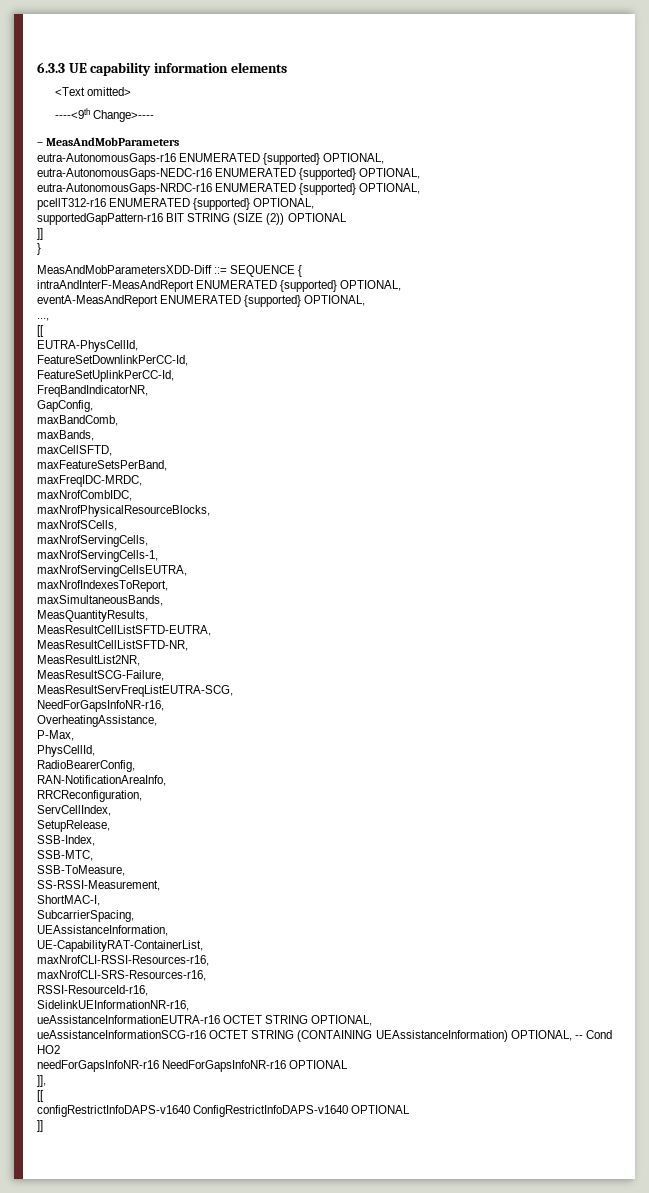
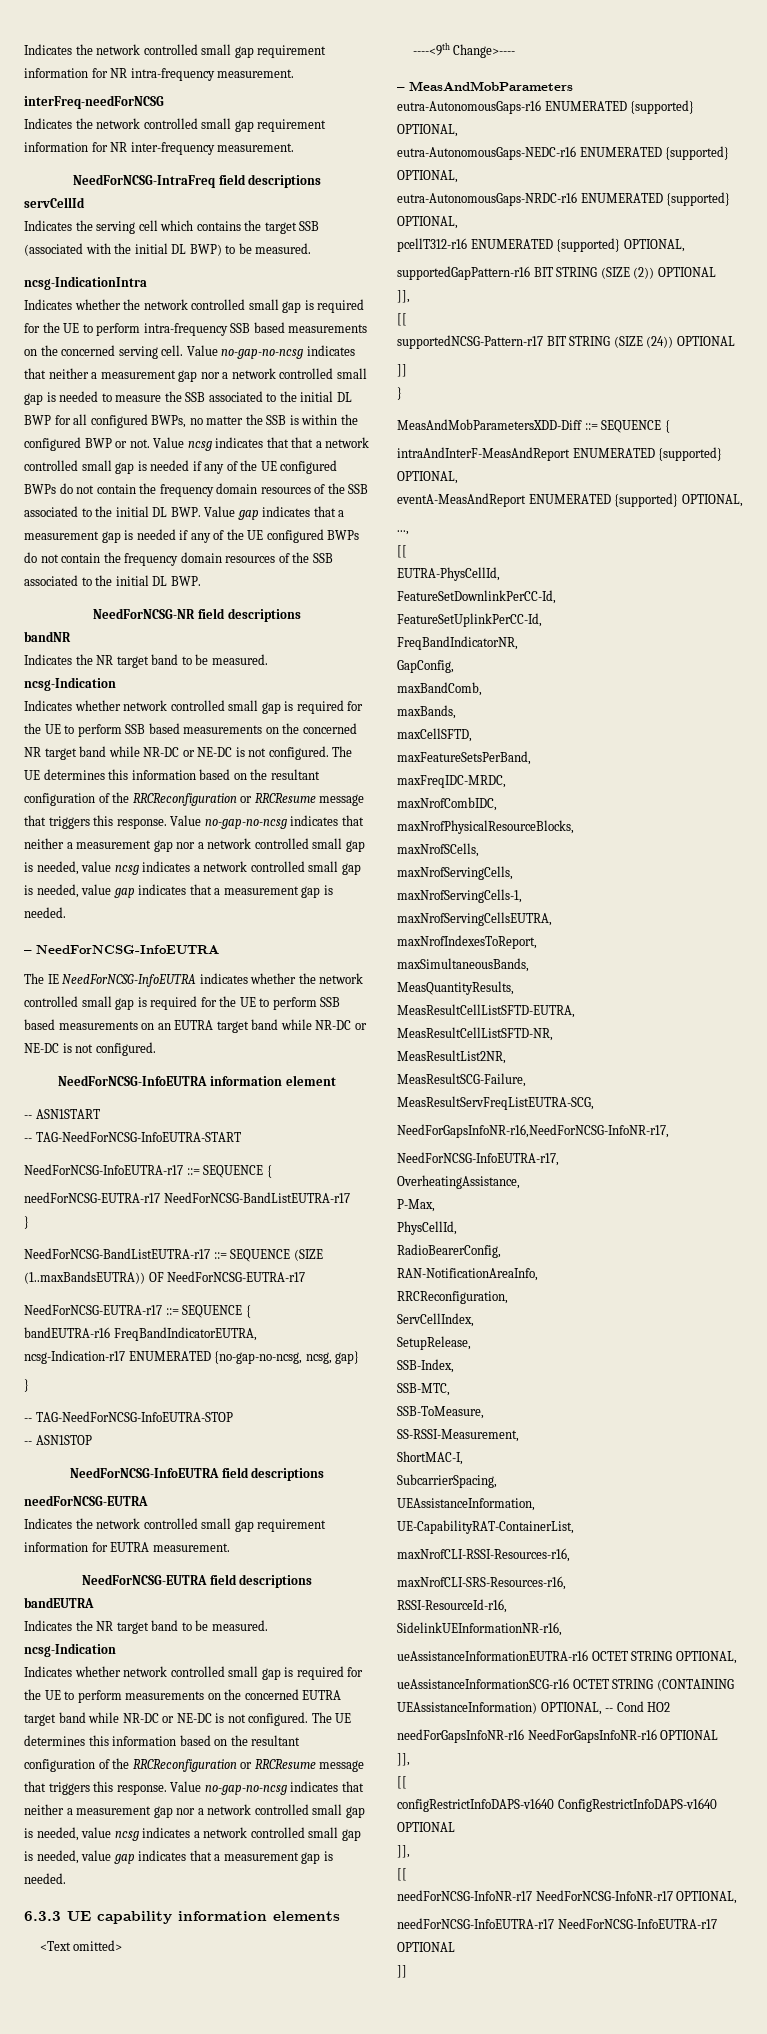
(37, 67) none -> [24,44,327,58] [24,68,295,81] [24,95,164,109] [24,118,327,132] [24,142,295,155] [72,174,322,188] [24,197,85,208] [24,220,320,234] [24,243,312,256] [24,276,147,290] [24,299,365,313] [24,322,368,336] [24,345,355,359] [24,368,367,382] [24,391,352,405] [24,414,358,428] [24,437,370,451] [24,460,338,474] [24,483,369,497] [24,506,345,520] [24,529,360,543] [24,552,333,566] [24,575,201,586] [93,608,301,622] [24,631,71,642] [24,654,268,668] [24,677,116,691] [24,700,364,714] [24,723,357,737] [24,746,353,760] [24,769,320,780] [24,792,365,806] [24,815,364,829] [24,838,365,852] [24,861,361,875] [24,884,333,898] [24,907,66,918] [24,945,219,954] [24,973,364,987] [24,996,341,1010] [24,1019,367,1033] [24,1042,156,1056] [58,1075,336,1086] [24,1109,100,1119] [24,1131,241,1142] [24,1164,272,1178] [24,1192,350,1203] [24,1216,29,1229] [24,1248,323,1262] [24,1271,306,1284] [24,1304,251,1318] [24,1327,257,1341] [24,1350,360,1364] [24,1379,29,1392] [24,1411,233,1422] [24,1435,92,1445] [69,1467,325,1481] [24,1495,148,1506] [24,1518,327,1532] [24,1542,230,1552] [81,1574,313,1588] [24,1597,94,1608] [24,1620,268,1634] [24,1643,116,1657] [24,1666,364,1680] [24,1689,342,1703] [24,1712,352,1726] [24,1735,301,1746] [24,1758,365,1772] [24,1781,364,1795] [24,1804,365,1818] [24,1827,361,1841] [24,1850,333,1864] [24,1873,66,1884] Indicates the network controlled small gap requirement information for NR intra-frequency measurement. // interFreq-needForNCSG // Indicates the network controlled small gap requirement information for NR inter-frequency measurement. // NeedForNCSG-IntraFreq field descriptions // servCellId // Indicates the serving cell which contains the target SSB (associated with the initial DL BWP) to be measured. // ncsg-IndicationIntra // Indicates whether the network controlled small gap is required for the UE to perform intra-frequency SSB based measurements on the concerned serving cell. Value no-gap-no-ncsg indicates that neither a measurement gap nor a network controlled small gap is needed to measure the SSB associated to the initial DL BWP for all configured BWPs, no matter the SSB is within the configured BWP or not. Value ncsg indicates that that a network controlled small gap is needed if any of the UE configured BWPs do not contain the frequency domain resources of the SSB associated to the initial DL BWP. Value gap indicates that a measurement gap is needed if any of the UE configured BWPs do not contain the frequency domain resources of the SSB associated to the initial DL BWP. // NeedForNCSG-NR field descriptions // bandNR // Indicates the NR target band to be measured. // ncsg-Indication // Indicates whether network controlled small gap is required for the UE to perform SSB based measurements on the concerned NR target band while NR-DC or NE-DC is not configured. The UE determines this information based on the resultant configuration of the RRCReconfiguration or RRCResume message that triggers this response. Value no-gap-no-ncsg indicates that neither a measurement gap nor a network controlled small gap is needed, value ncsg indicates a network controlled small gap is needed, value gap indicates that a measurement gap is needed. // – NeedForNCSG-InfoEUTRA // The IE NeedForNCSG-InfoEUTRA indicates whether the network controlled small gap is required for the UE to perform SSB based measurements on an EUTRA target band while NR-DC or NE-DC is not configured. // NeedForNCSG-InfoEUTRA information element // -- ASN1START // -- TAG-NeedForNCSG-InfoEUTRA-START // NeedForNCSG-InfoEUTRA-r17 ::= SEQUENCE { // needForNCSG-EUTRA-r17 NeedForNCSG-BandListEUTRA-r17 // } // NeedForNCSG-BandListEUTRA-r17 ::= SEQUENCE (SIZE (1..maxBandsEUTRA)) OF NeedForNCSG-EUTRA-r17 // NeedForNCSG-EUTRA-r17 ::= SEQUENCE { // bandEUTRA-r16 FreqBandIndicatorEUTRA, // ncsg-Indication-r17 ENUMERATED {no-gap-no-ncsg, ncsg, gap} // } // -- TAG-NeedForNCSG-InfoEUTRA-STOP // -- ASN1STOP // NeedForNCSG-InfoEUTRA field descriptions // needForNCSG-EUTRA // Indicates the network controlled small gap requirement information for EUTRA measurement. // NeedForNCSG-EUTRA field descriptions // bandEUTRA // Indicates the NR target band to be measured. // ncsg-Indication // Indicates whether network controlled small gap is required for the UE to perform measurements on the concerned EUTRA target band while NR-DC or NE-DC is not configured. The UE determines this information based on the resultant configuration of the RRCReconfiguration or RRCResume message that triggers this response. Value no-gap-no-ncsg indicates that neither a measurement gap nor a network controlled small gap is needed, value ncsg indicates a network controlled small gap is needed, value gap indicates that a measurement gap is needed. //
(347, 217) none -> [397,290,410,303] [397,313,407,326] [397,335,735,349] // ]], // [[ // supportedNCSG-Pattern-r17 BIT STRING (SIZE (24)) OPTIONAL
[37,700,164,712] NeedForGapsInfoNR-r16, -> [397,1124,669,1138] [397,1152,559,1166] NeedForGapsInfoNR-r16,NeedForNCSG-InfoNR-r17, // NeedForNCSG-InfoEUTRA-r17,
(411, 1109) none -> [397,1845,410,1858] [397,1868,407,1881] [397,1890,738,1904] [397,1918,717,1929] [397,1942,455,1952] // ]], // [[ // needForNCSG-InfoNR-r17 NeedForNCSG-InfoNR-r17 OPTIONAL, // needForNCSG-InfoEUTRA-r17 NeedForNCSG-InfoEUTRA-r17 OPTIONAL

